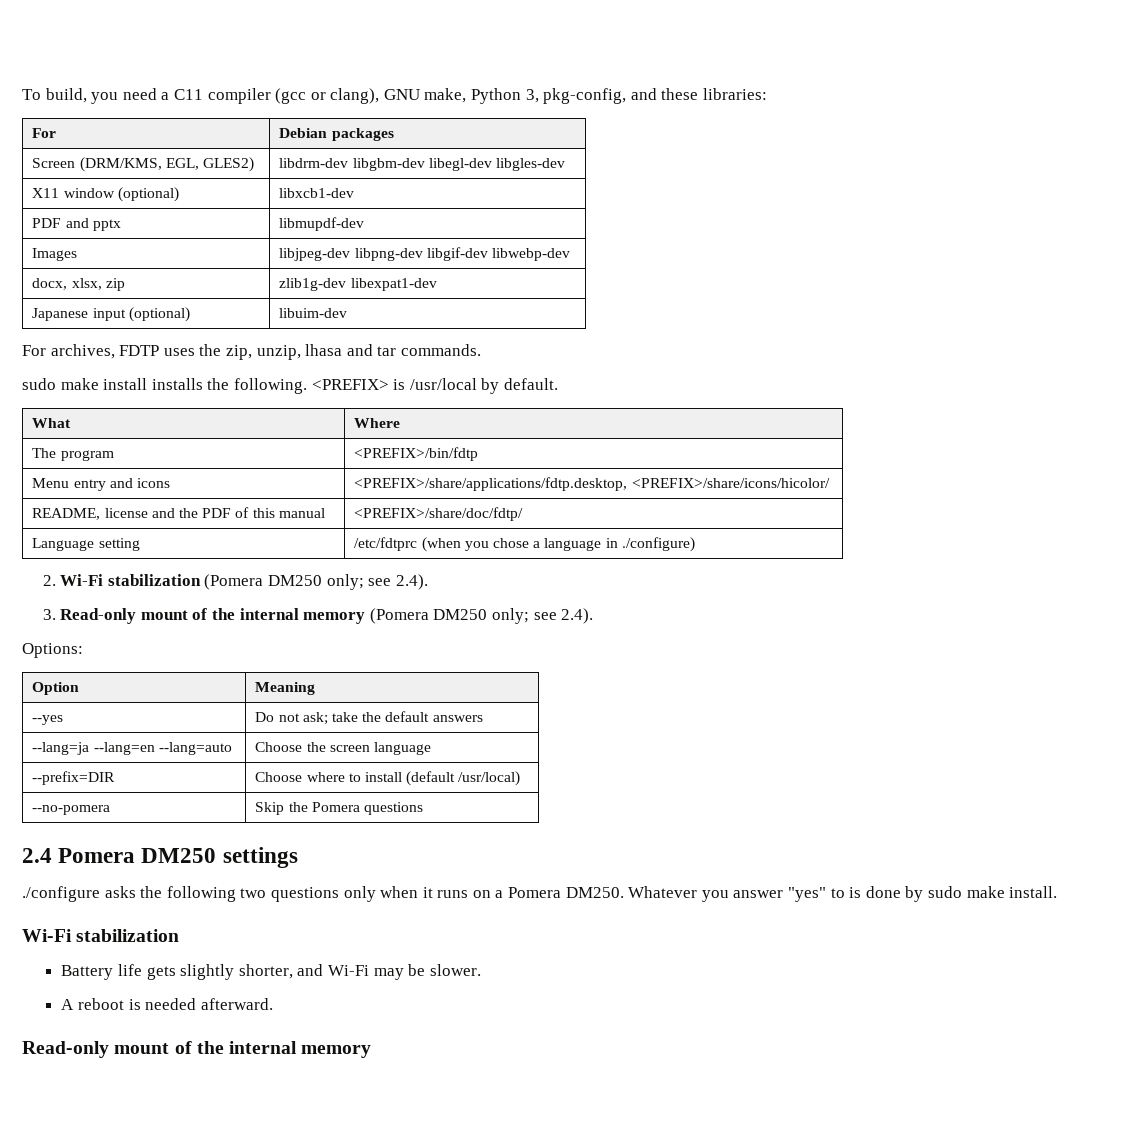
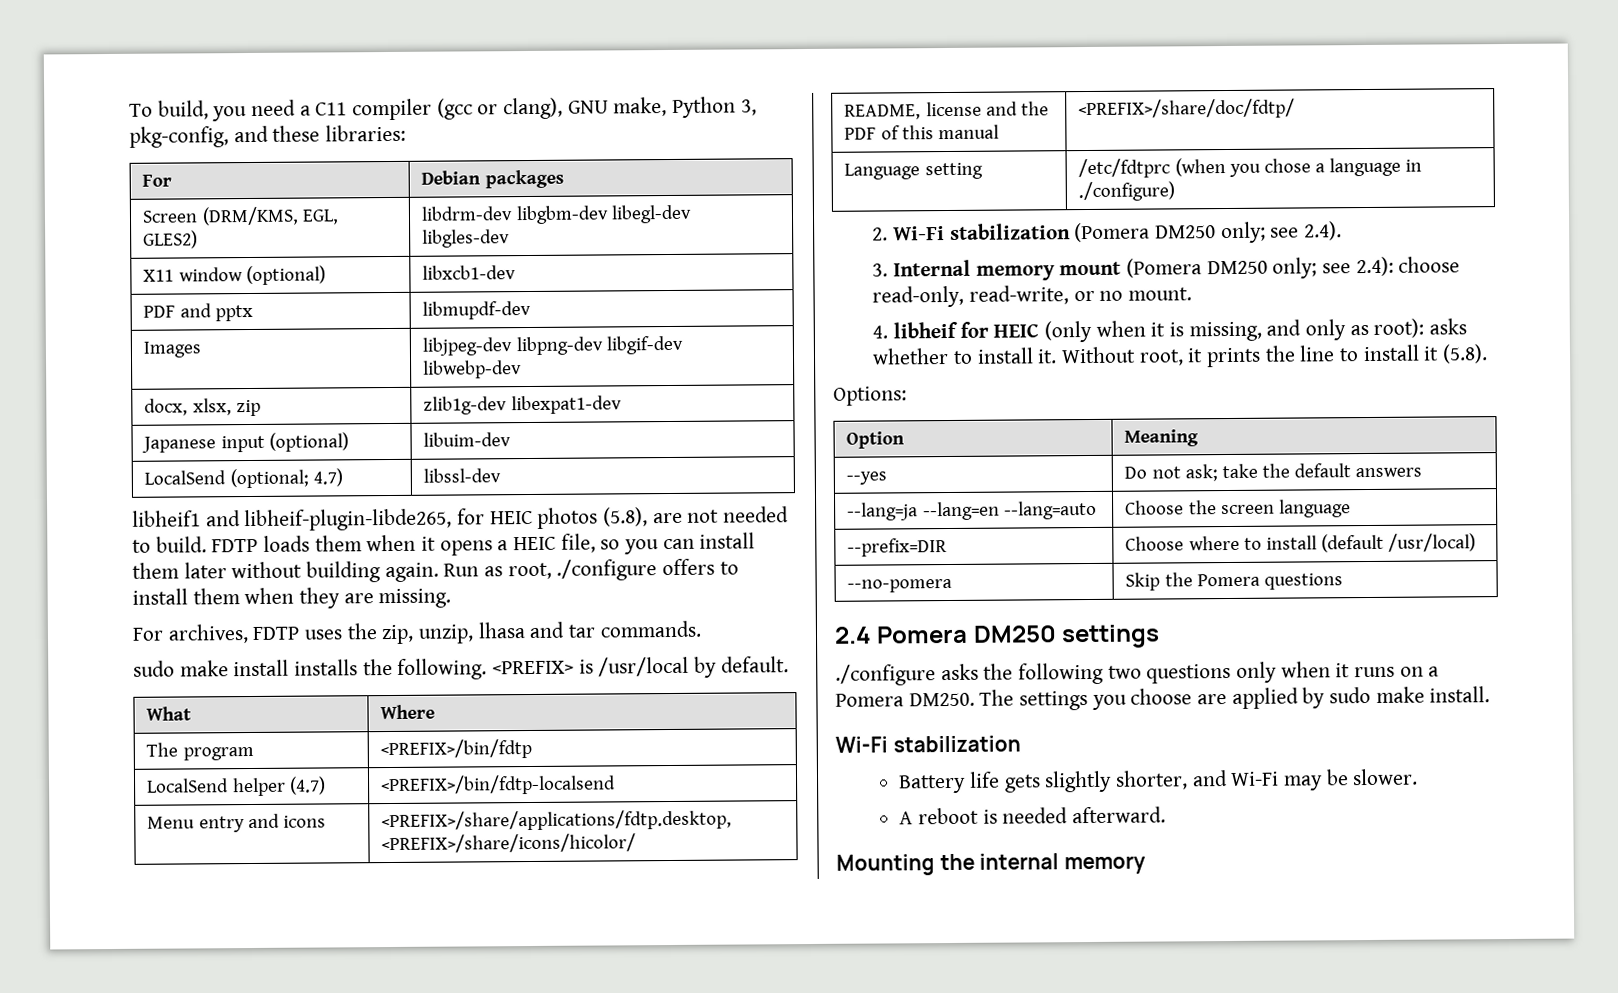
(348, 313) none -> [144,468,343,489] [423,468,502,483] [132,506,790,532] [132,532,756,556] [132,558,739,583] [132,587,452,609] // LocalSend (optional; 4.7) | libssl-dev // libheif1 and libheif-plugin-libde265, for HEIC photos (5.8), are not needed to build. FDTP loads them when it opens a HEIC file, so you can install them later without building again. Run as root, ./configure offers to install them when they are missing.
(479, 454) none -> [147,776,326,797] [380,774,617,796] // LocalSend helper (4.7) | <PREFIX>/bin/fdtp-localsend
[60,608,594,624] Read-only mount of the internal memory (Pomera DM250 only; see 2.4). -> [892,256,1461,281] [872,285,1192,308] [872,318,1467,343] [872,344,1488,368] Internal memory mount (Pomera DM250 only; see 2.4): choose read-only, read-write, or no mount. // 4. libheif for HEIC (only when it is missing, and only as root): asks whether to install it. Without root, it prints the line to install it (5.8).
[628,886,901,902] Whatever you answer "yes" to is done -> [979,687,1299,711] The settings you choose are applied
[22,1041,192,1058] Read-only mount of -> [836,854,935,876] Mounting

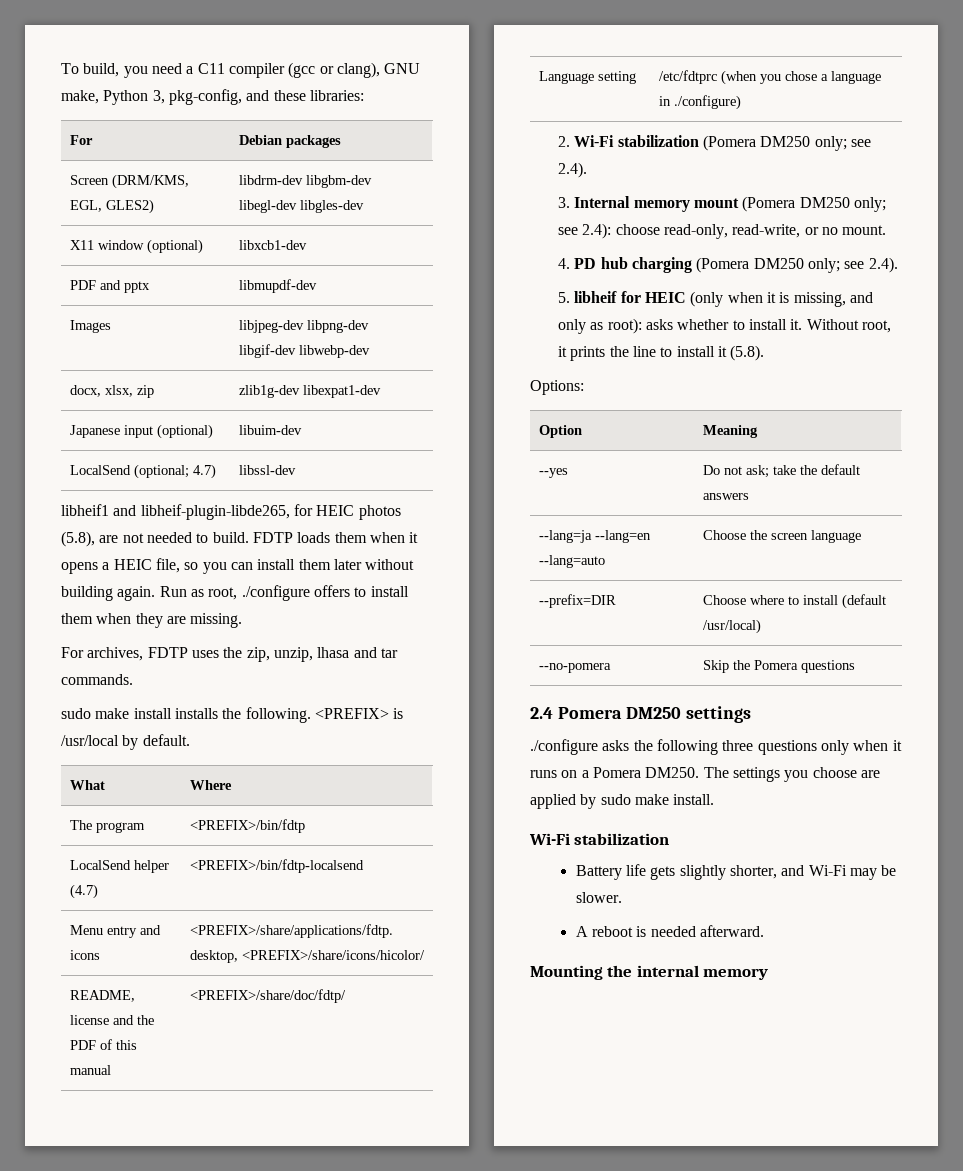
(889, 332) none -> [574,257,898,273] [558,292,571,303] PD hub charging (Pomera DM250 only; see 2.4). // 5.
[1107,665,1142,679] two -> [722,740,754,751] three

